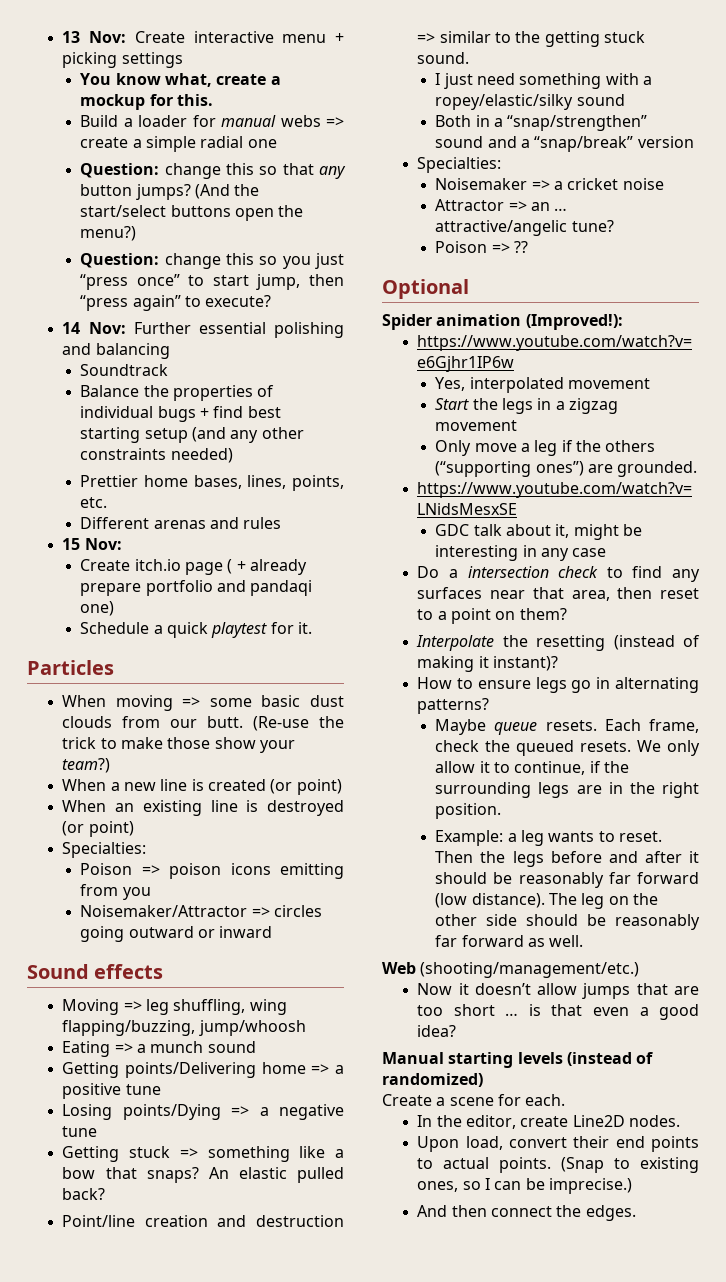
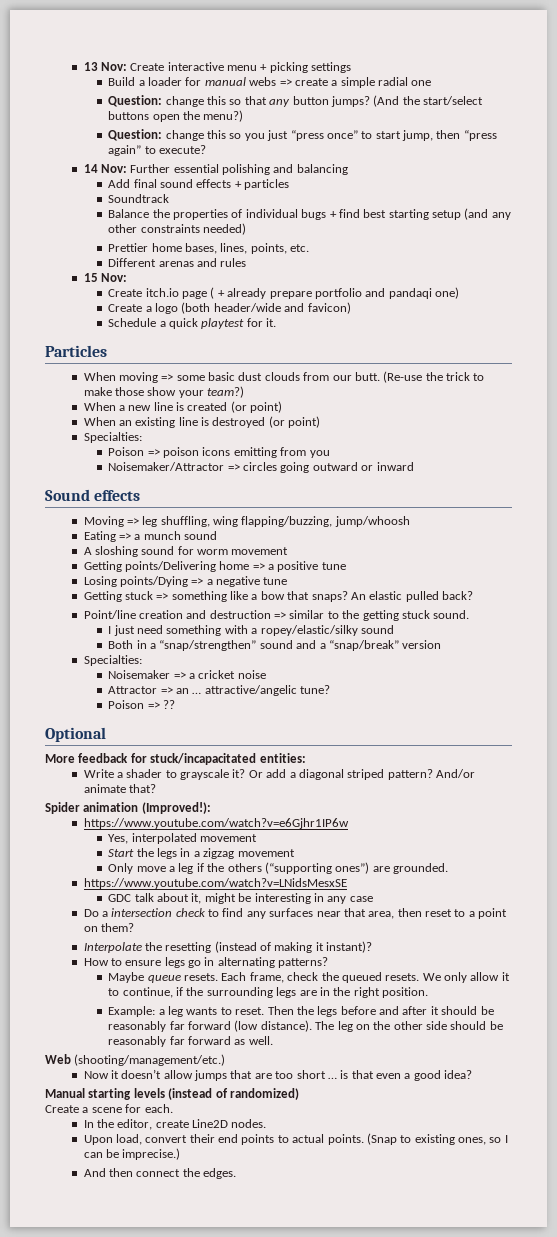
[80,73,281,87] [80,94,213,110] // You know what, create a mockup for this. -> (352, 67) none
(170, 351) none -> [108,179,290,190] // Add final sound effects + particles
(115, 608) none -> [108,302,351,314] // Create a logo (both header/wide and favicon)
(256, 1047) none -> [83,546,289,557] // A sloshing sound for worm movement
(469, 289) none -> [45,753,306,765] [83,769,476,780] [83,784,156,793] // More feedback for stuck/incapacitated entities: // Write a shader to grayscale it? Or add a diagonal striped pattern? And/or animate that?

